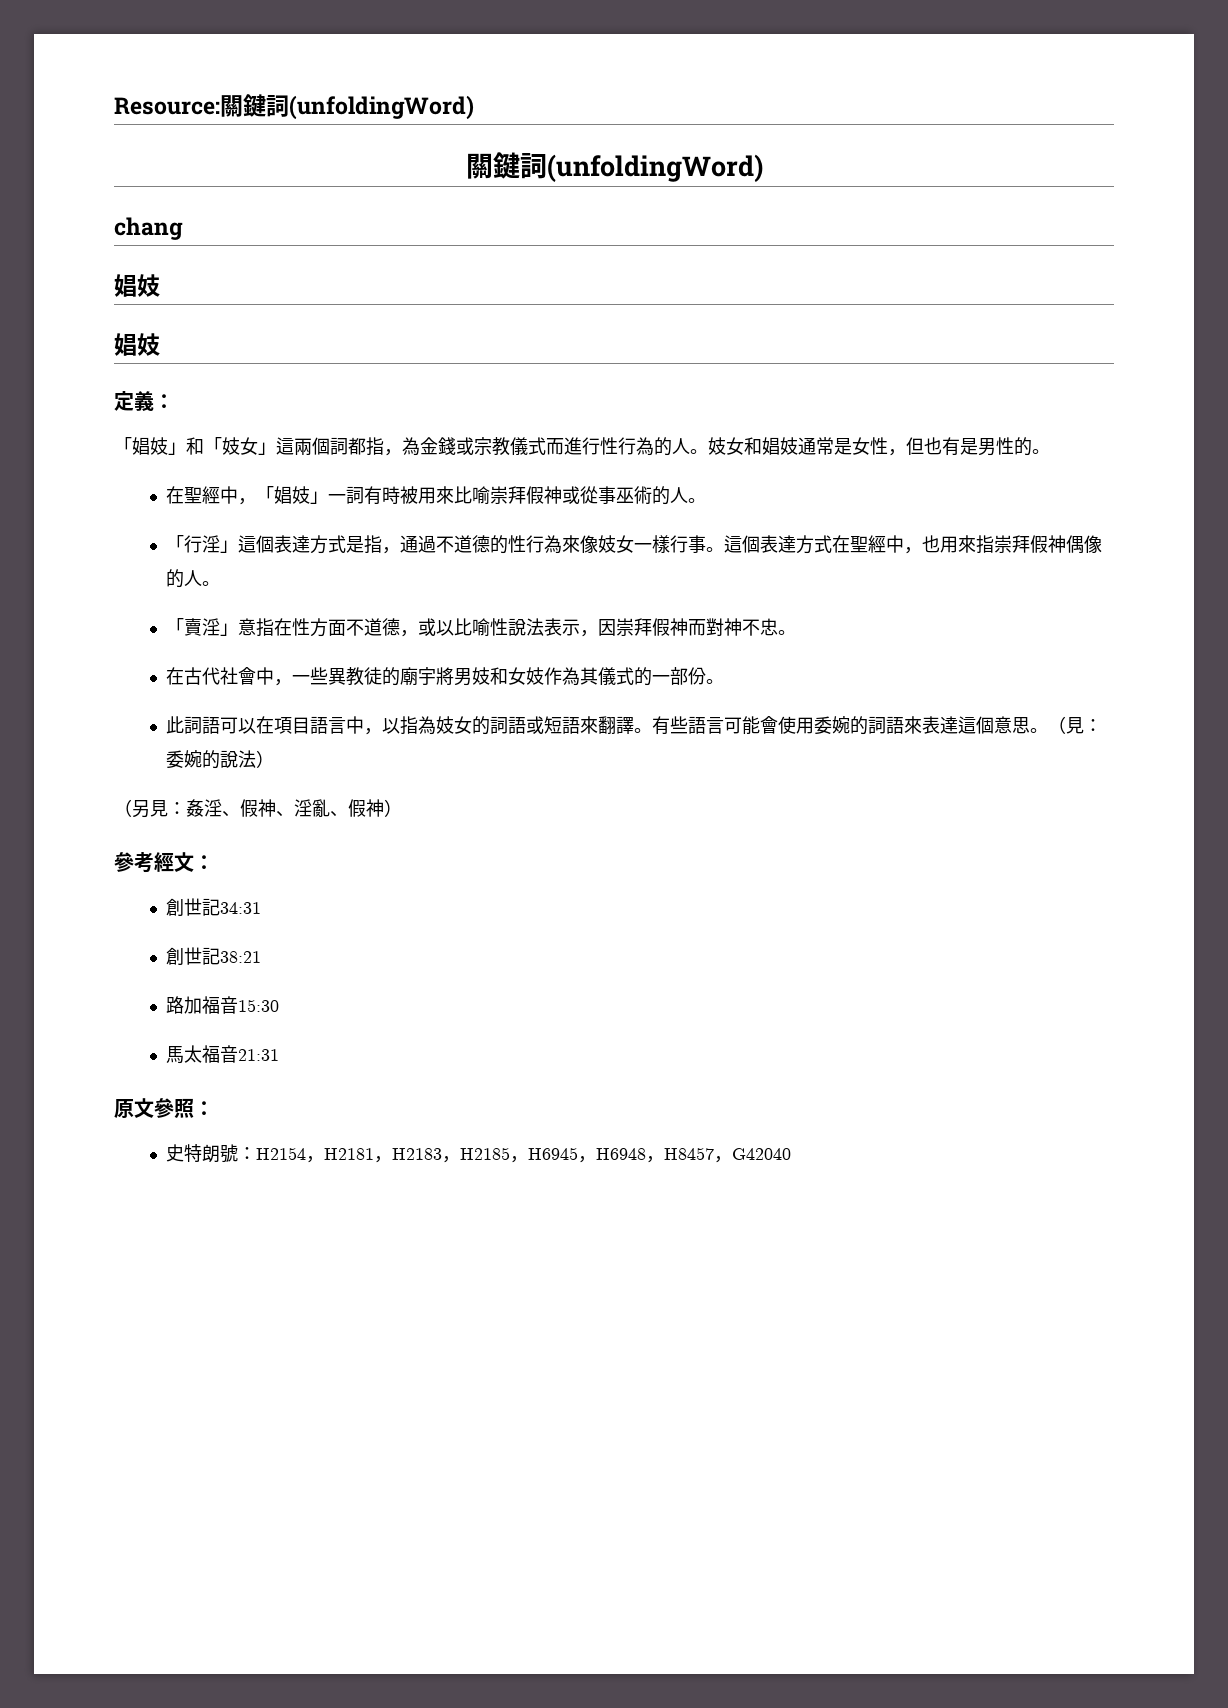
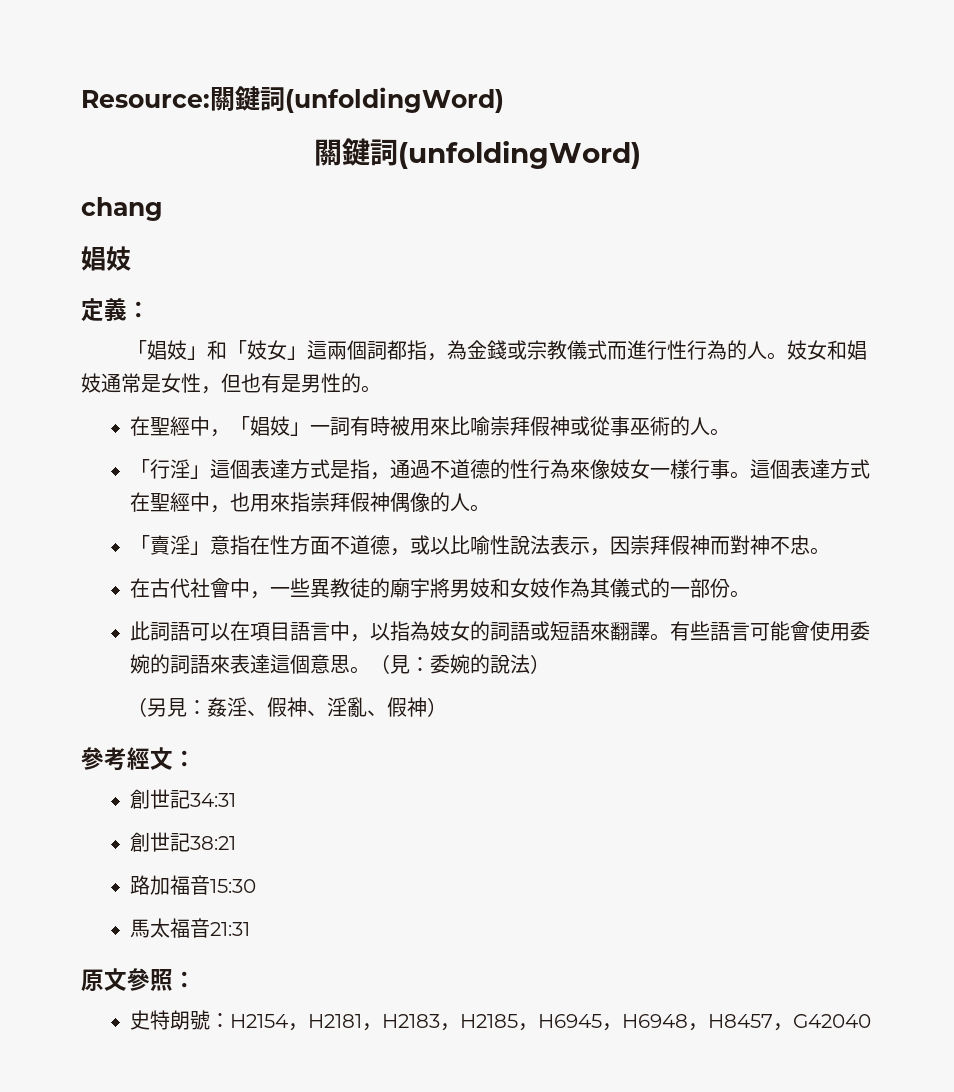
[114,333,160,356] // 娼妓 -> (131, 258) none

